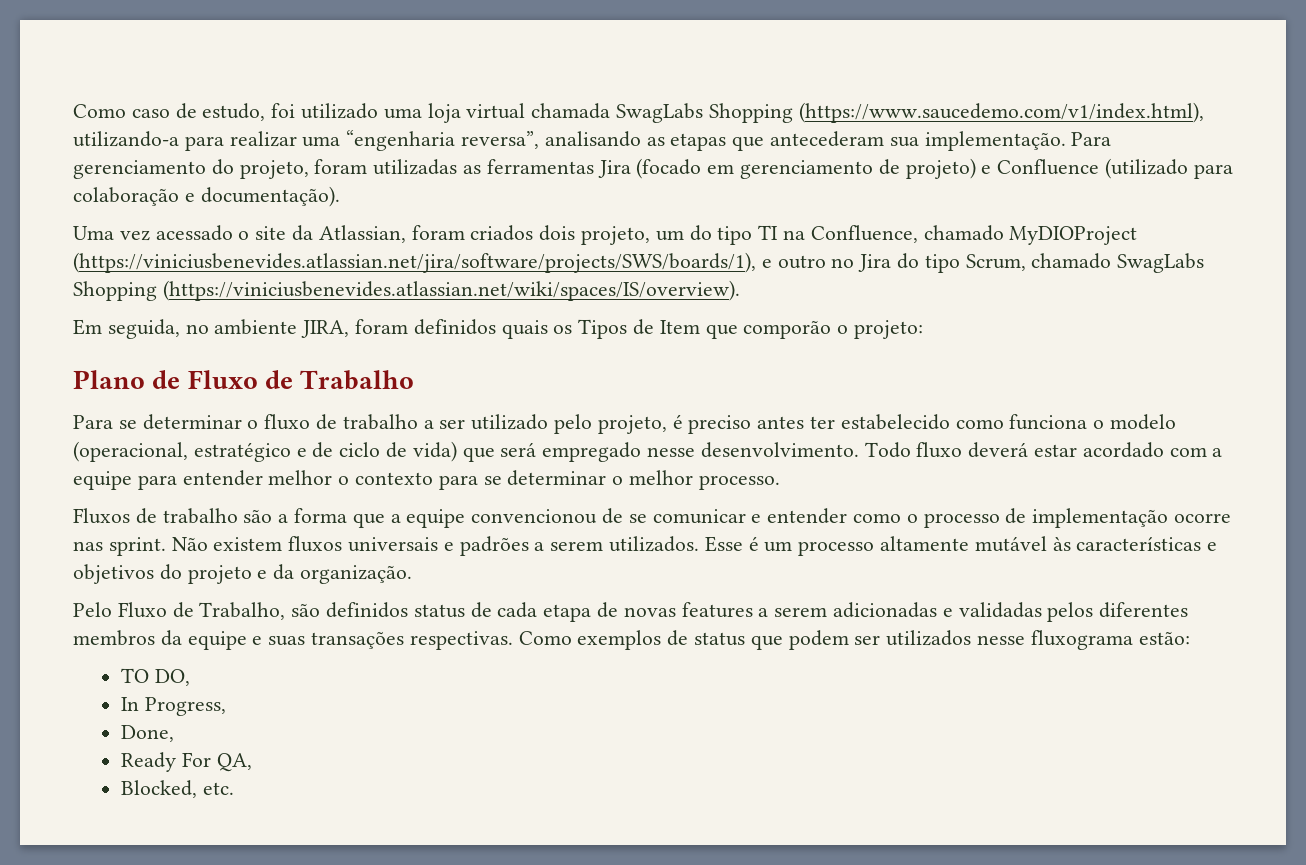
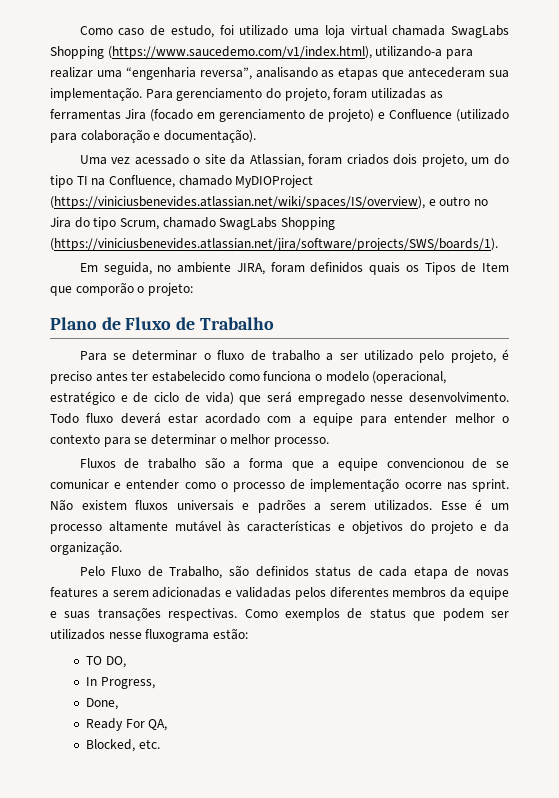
[73,252,756,273] (https://viniciusbenevides.atlassian.net/jira/software/projects/SWS/boards/1), -> [50,196,425,209] (https://viniciusbenevides.atlassian.net/wiki/spaces/IS/overview),
[162,280,740,301] (https://viniciusbenevides.atlassian.net/wiki/spaces/IS/overview). -> [50,238,498,251] (https://viniciusbenevides.atlassian.net/jira/software/projects/SWS/boards/1).

